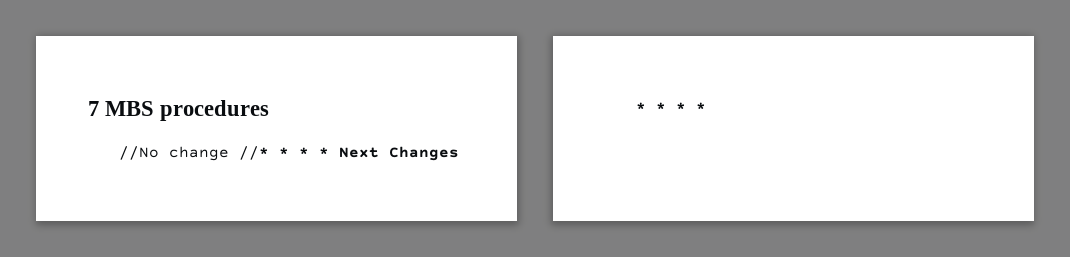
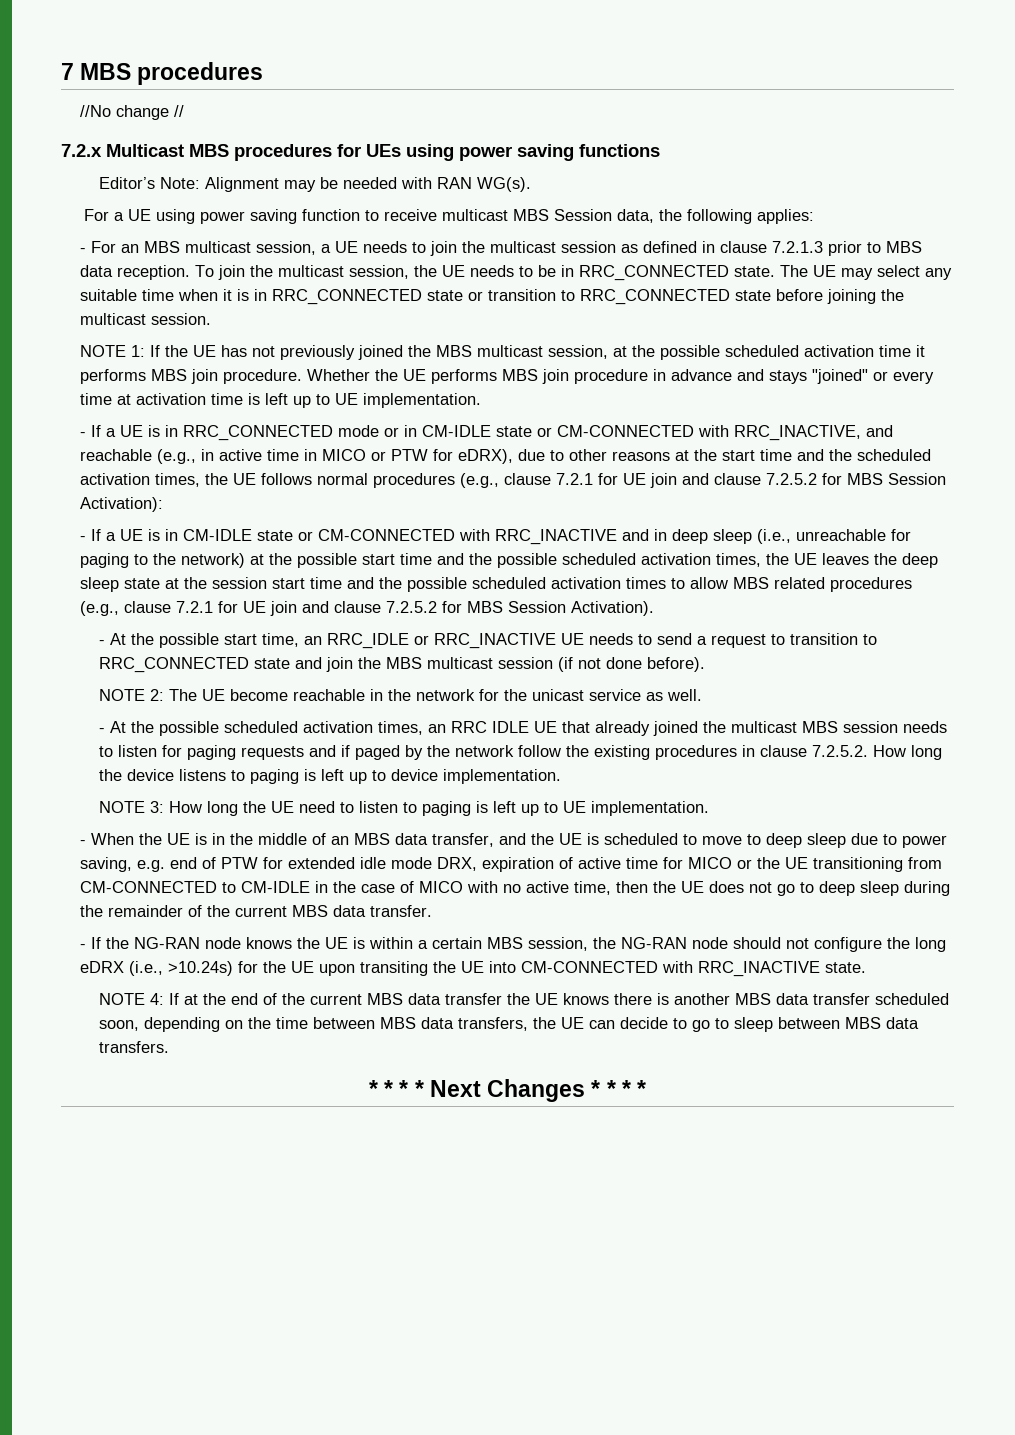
[238,146,269,160] //* -> [173,105,184,117] [61,144,660,161] [98,177,531,192] [84,209,815,224] [79,241,922,256] [79,265,952,281] [79,289,904,305] [79,313,211,325] [79,345,925,360] [79,369,934,384] [79,393,481,408] [79,425,893,441] [79,449,931,464] [79,473,946,488] [79,497,163,512] [79,529,911,545] [79,553,938,568] [79,577,912,592] [79,601,654,616] [98,633,877,649] [98,657,705,673] [98,689,702,701] [98,721,947,736] [98,745,942,760] [98,769,561,784] [98,801,709,816] [79,833,947,848] [79,857,942,872] [79,881,950,896] [79,905,432,917] [79,937,946,952] [79,961,866,977] [98,993,949,1005] [98,1017,919,1032] [98,1041,169,1053] [369,1080,379,1097] // // 7.2.x Multicast MBS procedures for UEs using power saving functions // Editor’s Note: Alignment may be needed with RAN WG(s). // For a UE using power saving function to receive multicast MBS Session data, the following applies: // - For an MBS multicast session, a UE needs to join the multicast session as defined in clause 7.2.1.3 prior to MBS data reception. To join the multicast session, the UE needs to be in RRC_CONNECTED state. The UE may select any suitable time when it is in RRC_CONNECTED state or transition to RRC_CONNECTED state before joining the multicast session. // NOTE 1: If the UE has not previously joined the MBS multicast session, at the possible scheduled activation time it performs MBS join procedure. Whether the UE performs MBS join procedure in advance and stays "joined" or every time at activation time is left up to UE implementation. // - If a UE is in RRC_CONNECTED mode or in CM-IDLE state or CM-CONNECTED with RRC_INACTIVE, and reachable (e.g., in active time in MICO or PTW for eDRX), due to other reasons at the start time and the scheduled activation times, the UE follows normal procedures (e.g., clause 7.2.1 for UE join and clause 7.2.5.2 for MBS Session Activation): // - If a UE is in CM-IDLE state or CM-CONNECTED with RRC_INACTIVE and in deep sleep (i.e., unreachable for paging to the network) at the possible start time and the possible scheduled activation times, the UE leaves the deep sleep state at the session start time and the possible scheduled activation times to allow MBS related procedures (e.g., clause 7.2.1 for UE join and clause 7.2.5.2 for MBS Session Activation). // - At the possible start time, an RRC_IDLE or RRC_INACTIVE UE needs to send a request to transition to RRC_CONNECTED state and join the MBS multicast session (if not done before). // NOTE 2: The UE become reachable in the network for the unicast service as well. // - At the possible scheduled activation times, an RRC IDLE UE that already joined the multicast MBS session needs to listen for paging requests and if paged by the network follow the existing procedures in clause 7.2.5.2. How long the device listens to paging is left up to device implementation. // NOTE 3: How long the UE need to listen to paging is left up to UE implementation. // - When the UE is in the middle of an MBS data transfer, and the UE is scheduled to move to deep sleep due to power saving, e.g. end of PTW for extended idle mode DRX, expiration of active time for MICO or the UE transitioning from CM-CONNECTED to CM-IDLE in the case of MICO with no active time, then the UE does not go to deep sleep during the remainder of the current MBS data transfer. // - If the NG-RAN node knows the UE is within a certain MBS session, the NG-RAN node should not configure the long eDRX (i.e., >10.24s) for the UE upon transiting the UE into CM-CONNECTED with RRC_INACTIVE state. // NOTE 4: If at the end of the current MBS data transfer the UE knows there is another MBS data transfer scheduled soon, depending on the time between MBS data transfers, the UE can decide to go to sleep between MBS data transfers. // *

